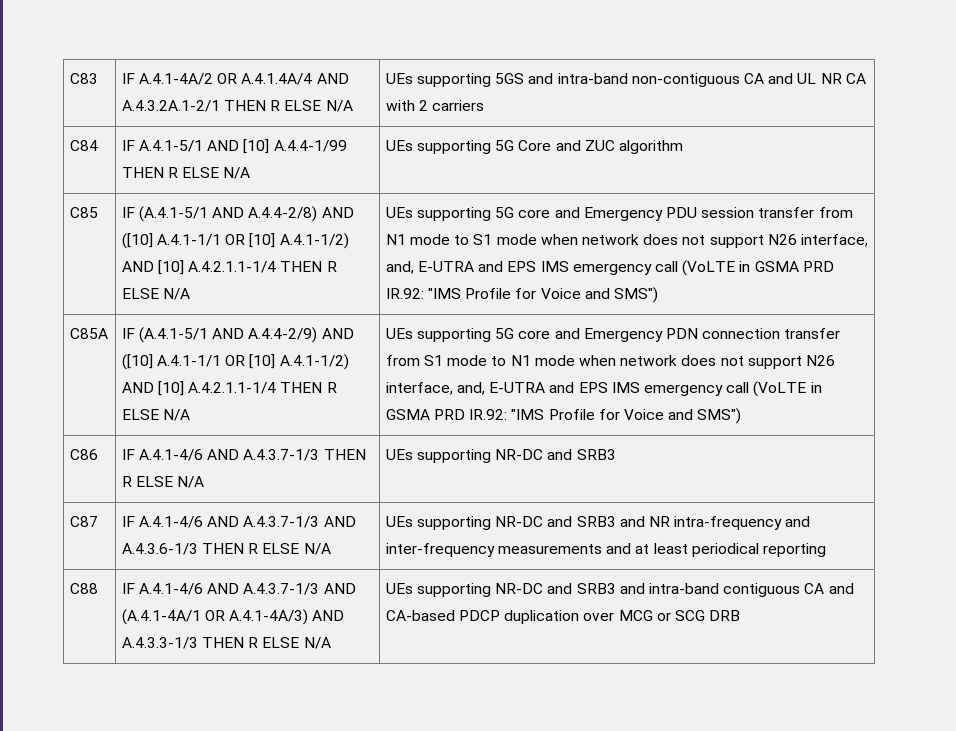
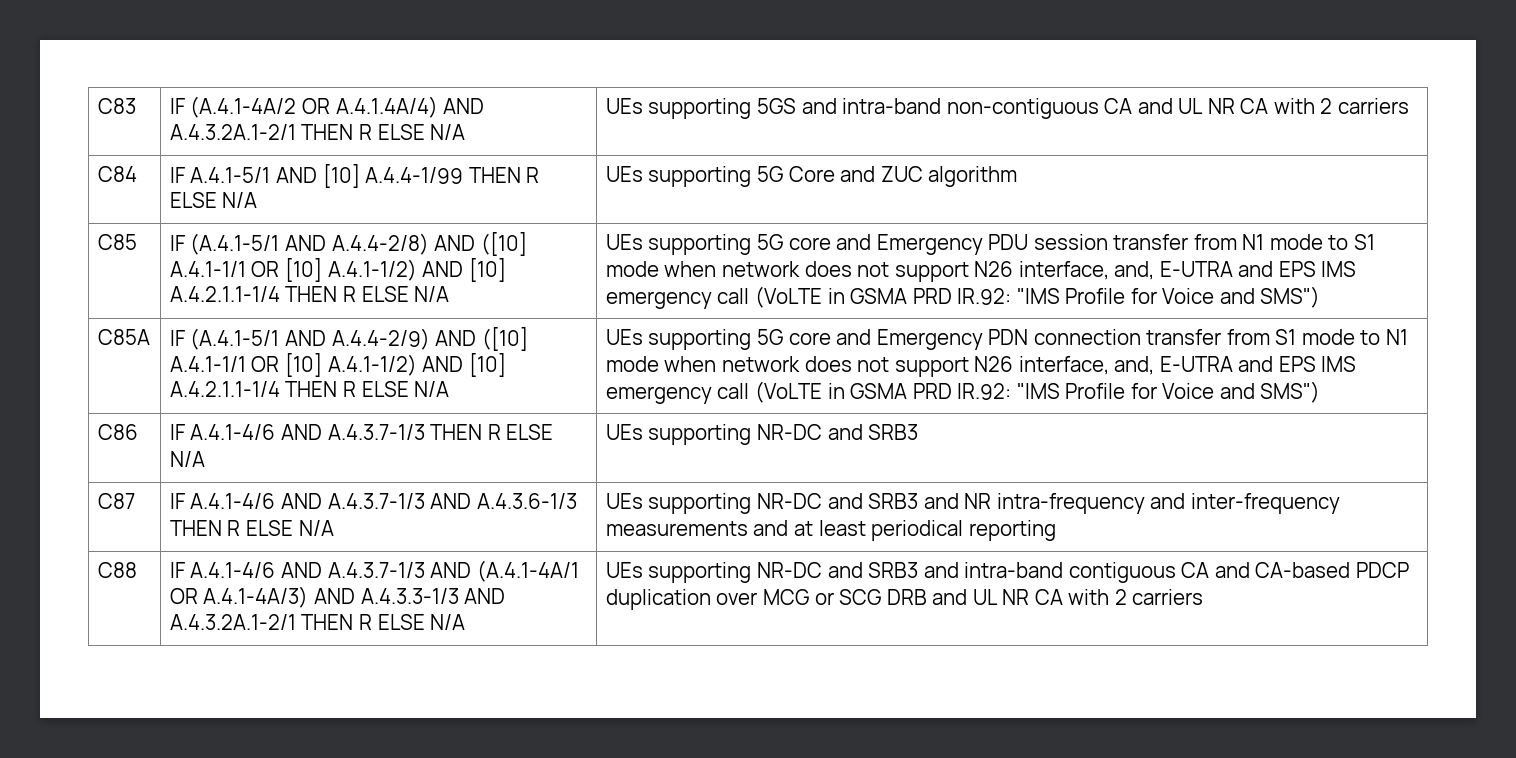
[139,73,313,85] A.4.1-4A/2 OR A.4.1.4A/4 -> [190,96,438,118] (A.4.1-4A/2 OR A.4.1.4A/4)
(198, 643) none -> [464,588,506,604] [169,614,296,630] AND A.4.3.2A.1-2/1
(741, 615) none -> [932,589,1204,605] and UL NR CA with 2 carriers

